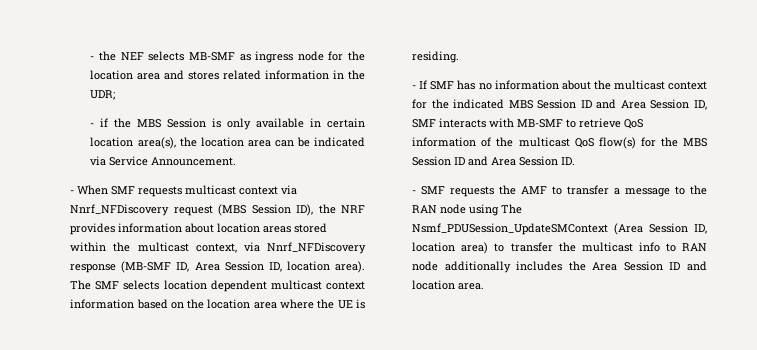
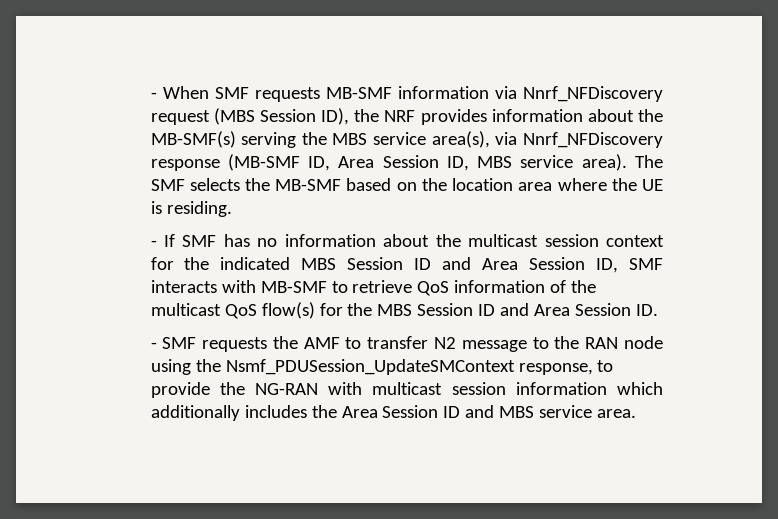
[90,51,365,63] [90,70,365,80] [90,90,116,100] [90,118,365,130] [90,137,365,149] [90,156,237,166] [70,190,75,194] - the NEF selects MB-SMF as ingress node for the location area and stores related information in the UDR; // - if the MBS Session is only available in certain location area(s), the location area can be indicated via Service Announcement. // - -> [150,92,157,99] -
[185,185,279,195] multicast context -> [325,86,489,99] MB-SMF information
[217,223,328,233] [70,242,237,253] location areas stored within the multicast context, -> [638,109,663,122] [150,131,490,148] the MB-SMF(s) serving the MBS service area(s),
[286,261,330,271] location -> [477,155,574,168] MBS service
[163,280,365,292] [70,299,135,309] location dependent multicast context information -> [244,178,342,191] the MB-SMF
(665, 85) none -> [544,234,599,247] session
[614,188,621,195] a -> [434,337,457,349] N2
[501,204,523,214] [412,223,707,235] [412,242,707,254] [412,261,439,271] The Nsmf_PDUSession_UpdateSMContext (Area Session ID, location area) to transfer the multicast info to RAN node -> [195,359,614,375] [150,382,663,398] the Nsmf_PDUSession_UpdateSMContext response, to provide the NG-RAN with multicast session information which
[412,280,456,290] location -> [499,405,593,418] MBS service

